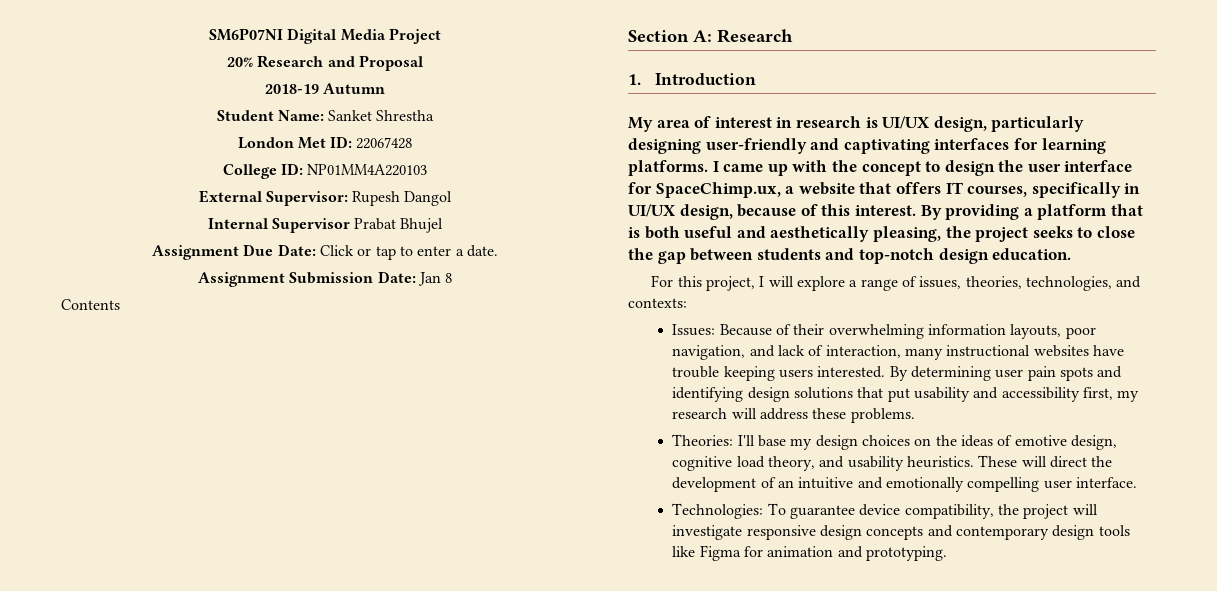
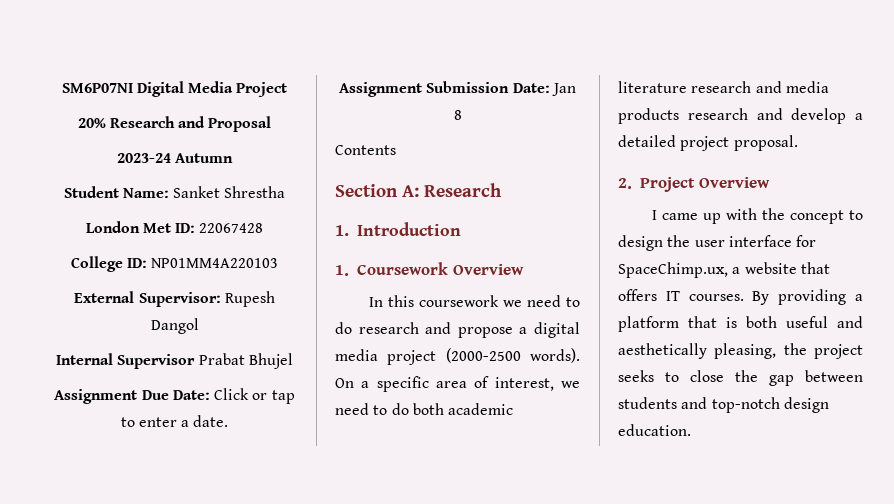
[264,84,319,94] 2018-19 -> [116,153,171,163] 2023-24
[628,116,1085,132] [628,138,1106,154] [628,160,708,176] My area of interest in research is UI/UX design, particularly designing user-friendly and captivating interfaces for learning platforms. -> [335,262,524,276] [368,295,580,307] [335,322,580,338] [335,348,580,365] [335,376,580,392] [335,403,514,415] [618,81,829,93] [618,108,863,124] [618,135,798,151] [618,177,770,192] 1. Coursework Overview // In this coursework we need to do research and propose a digital media project (2000-2500 words). On a specific area of interest, we need to do both academic literature research and media products research and develop a detailed project proposal. // 2. Project Overview //
[967,182,1141,198] [628,204,916,220] courses, specifically in UI/UX design, because of this interest. -> [688,294,744,301] courses.
[651,275,1142,291] [628,298,687,308] [672,324,1096,339] [672,345,1124,360] [672,366,1123,381] [672,387,1140,402] [672,408,915,423] [672,434,1117,450] [672,455,1113,471] [672,477,1137,492] [672,503,1098,519] [672,525,1130,540] [672,545,948,561] // For this project, I will explore a range of issues, theories, technologies, and contexts: // Issues: Because of their overwhelming information layouts, poor navigation, and lack of interaction, many instructional websites have trouble keeping users interested. By determining user pain spots and identifying design solutions that put usability and accessibility first, my research will address these problems. // Theories: I'll base my design choices on the ideas of emotive design, cognitive load theory, and usability heuristics. These will direct the development of an intuitive and emotionally compelling user interface. // Technologies: To guarantee device compatibility, the project will investigate responsive design concepts and contemporary design tools like Figma for animation and prototyping. -> (691, 430) none

